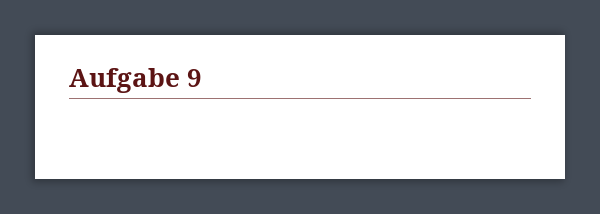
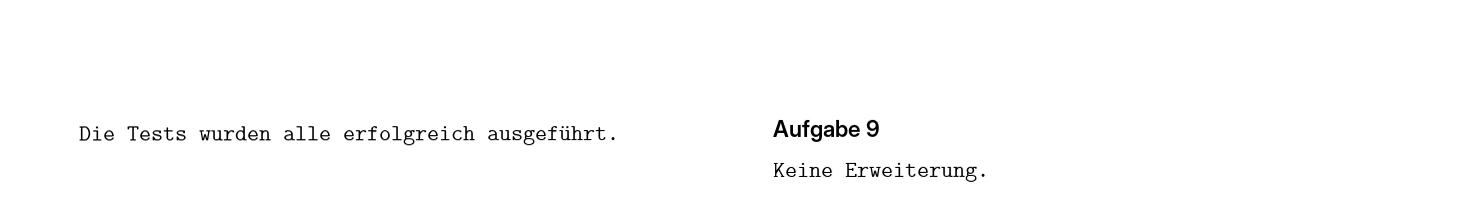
(69, 80) none -> [79,126,620,146] Die Tests wurden alle erfolgreich ausgeführt. //
(203, 78) none -> [773,162,990,182] // Keine Erweiterung.

